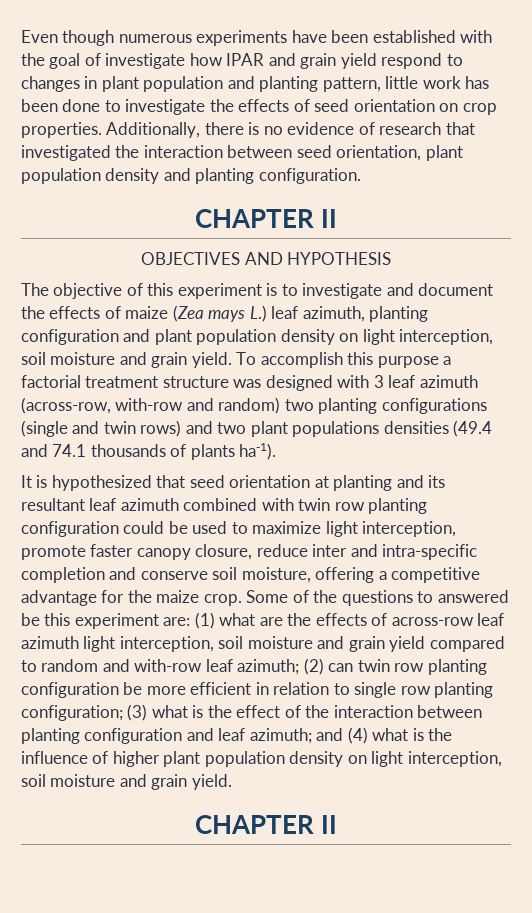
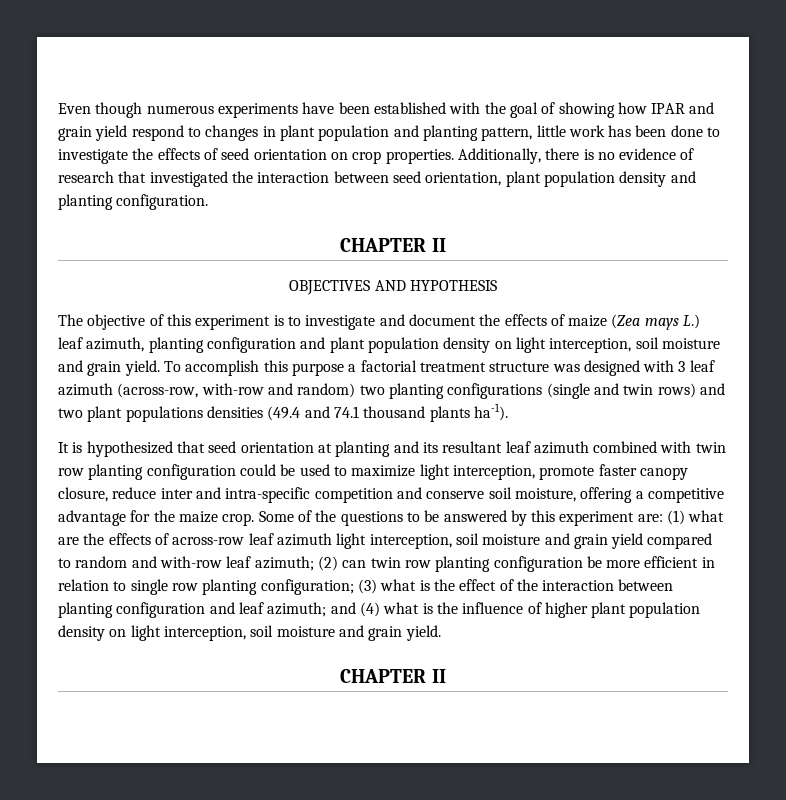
[105,53,186,69] investigate -> [558,102,615,118] showing
[90,444,187,457] thousands of -> [363,406,426,418] thousand
[21,567,105,583] completion -> [314,488,393,503] competition
[437,590,509,603] [21,613,40,626] answered be -> [424,510,527,526] be answered by

